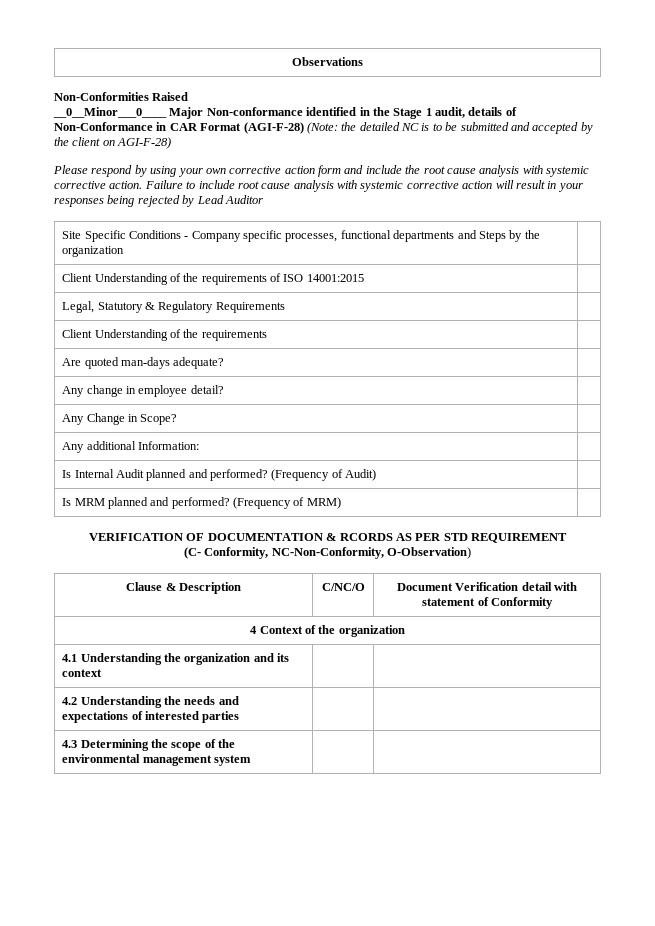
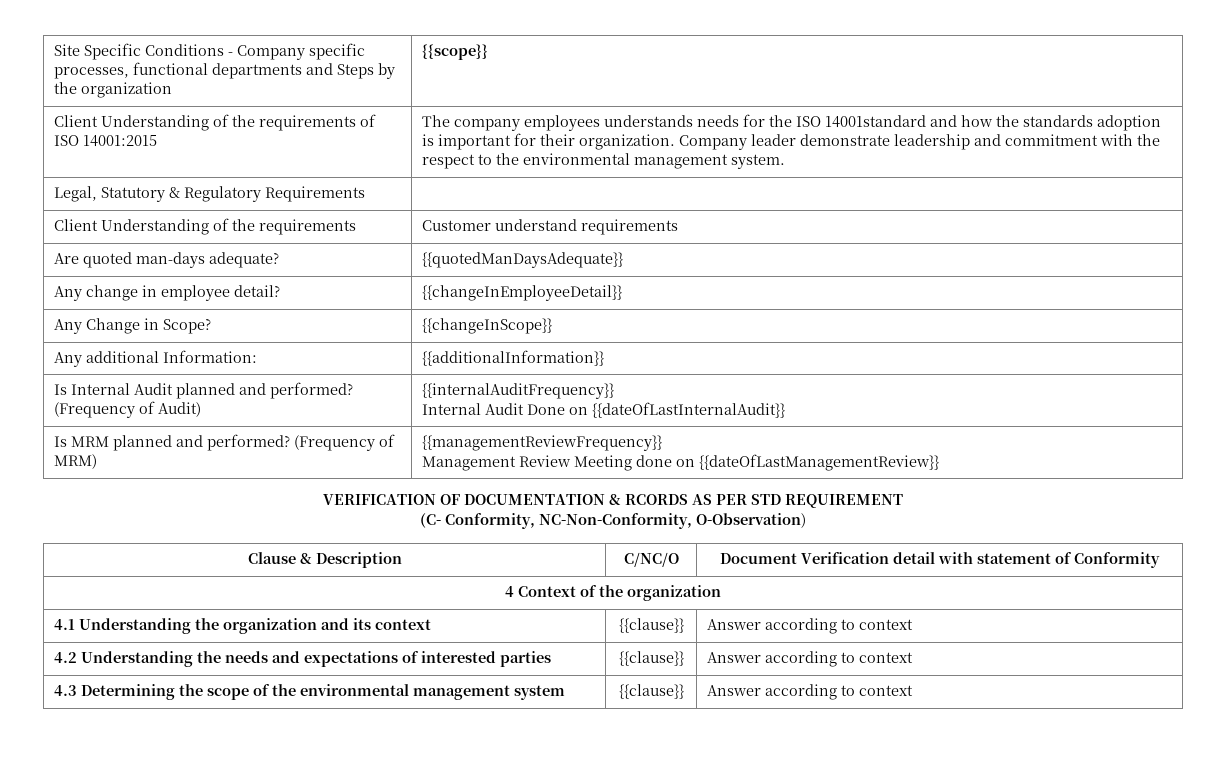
[292,57,363,66] [54,92,189,101] [53,107,517,119] [54,122,593,134] [54,137,172,149] [53,165,589,177] [54,180,583,192] [54,195,263,207] Observations // Non-Conformities Raised // __0__Minor___0____ Major Non-conformance identified in the Stage 1 audit, details of Non-Conformance in CAR Format (AGI-F-28) (Note: the detailed NC is to be submitted and accepted by the client on AGI-F-28) // Please respond by using your own corrective action form and include the root cause analysis with systemic corrective action. Failure to include root cause analysis with systemic corrective action will result in your responses being rejected by Lead Auditor // -> (53, 50) none
(125, 251) none -> [421,44,488,60] {{scope}}
(364, 278) none -> [421,114,1161,131] [421,133,1160,150] [421,153,785,169] The company employees understands needs for the ISO 14001standard and how the standards adoption is important for their organization. Company leader demonstrate leadership and commitment with the respect to the environmental management system.
(267, 335) none -> [421,219,678,235] Customer understand requirements
(225, 363) none -> [421,252,623,268] {{quotedManDaysAdequate}}
(224, 389) none -> [421,285,622,301] {{changeInEmployeeDetail}}
(178, 419) none -> [421,318,552,334] {{changeInScope}}
(199, 445) none -> [421,350,604,366] {{additionalInformation}}
(377, 475) none -> [421,383,614,399] [421,402,785,418] {{internalAuditFrequency}} // Internal Audit Done on {{dateOfLastInternalAudit}}
(341, 503) none -> [421,435,662,451] [421,454,939,471] {{managementReviewFrequency}} // Management Review Meeting done on {{dateOfLastManagementReview}}
(103, 673) | -> [618,618,684,633] [706,618,913,634] {{clause}} | Answer according to context
(240, 717) | -> [618,651,684,666] [706,651,913,667] {{clause}} | Answer according to context
(251, 760) | -> [618,684,684,699] [706,684,913,700] {{clause}} | Answer according to context

